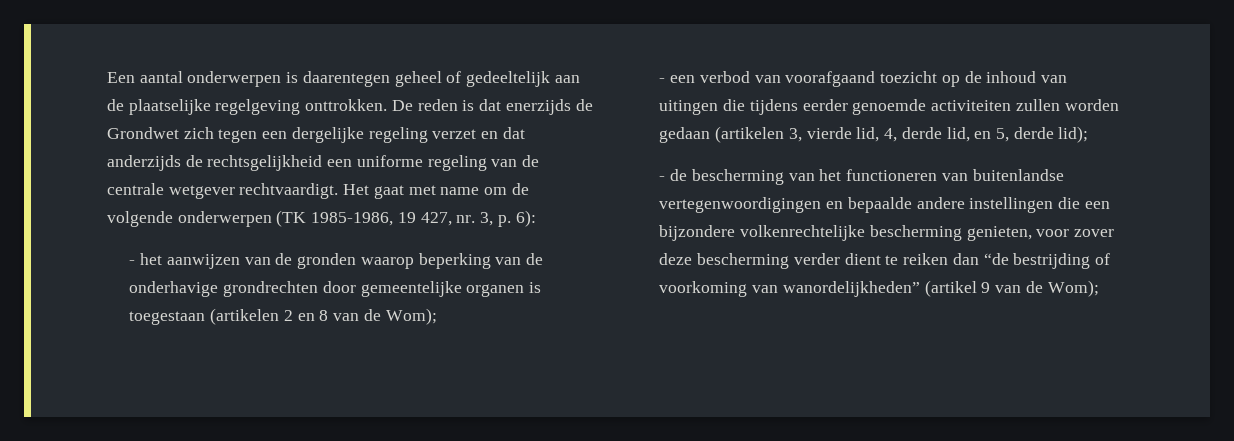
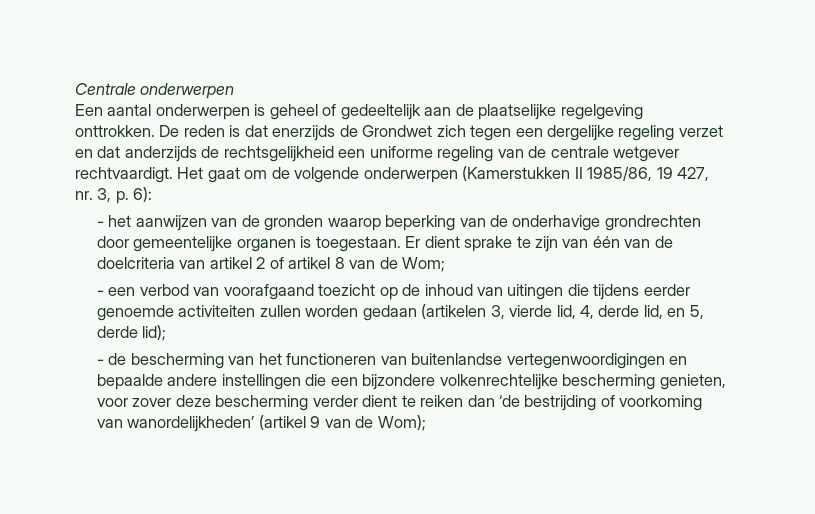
(107, 77) none -> [75,83,235,99] Centrale onderwerpen //
[302,71,390,87] daarentegen -> (266, 110) none
[408,185,480,195] met name -> (240, 175) none
[276,210,394,227] (TK 1985-1986, -> [462,166,653,181] (Kamerstukken II 1985/86,
[129,308,315,325] toegestaan (artikelen 2 en -> [315,236,673,252] [96,257,331,269] toegestaan. Er dient sprake te zijn van één van de doelcriteria van artikel 2 of artikel
[385,308,437,325] Wom); -> [401,257,445,272] Wom;
[983,253,1009,265] “de -> [498,395,520,407] ‘de
[782,281,920,297] wanordelijkheden” -> [127,416,255,432] wanordelijkheden’

